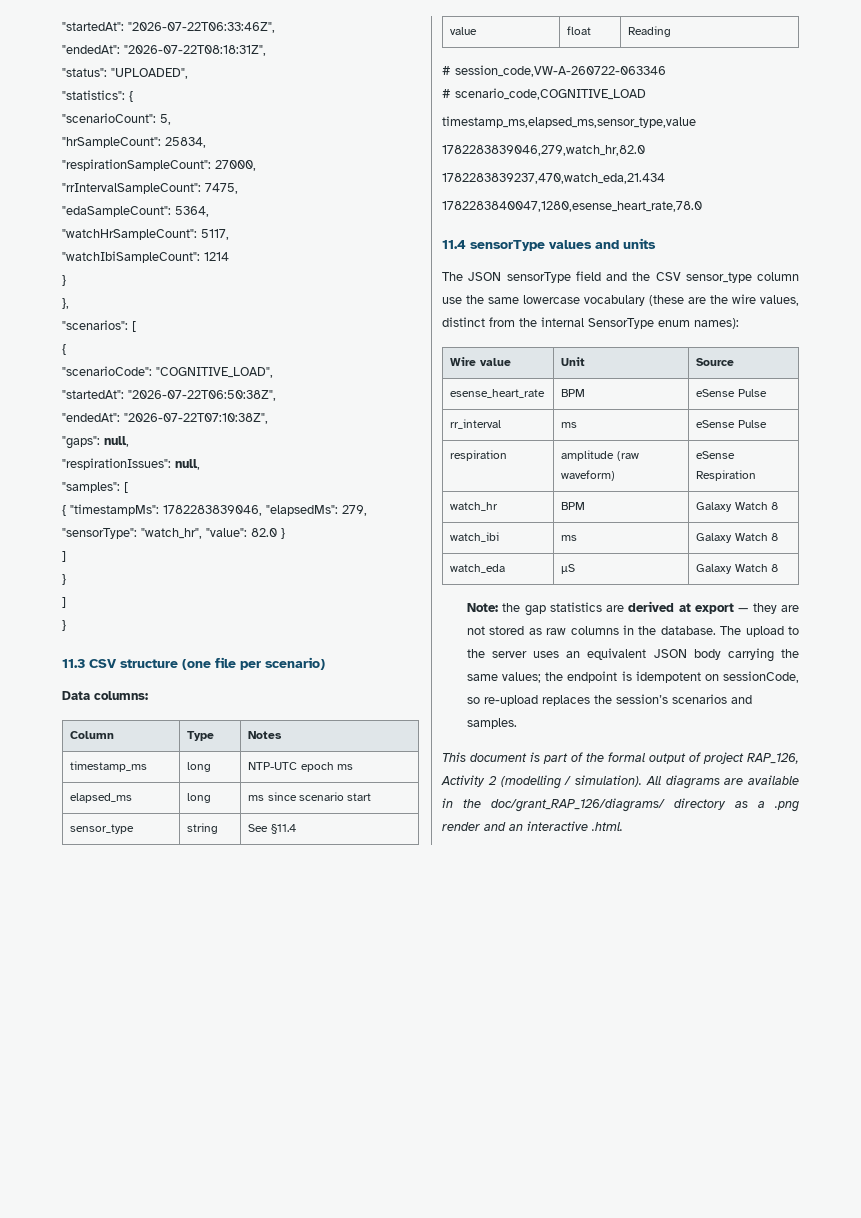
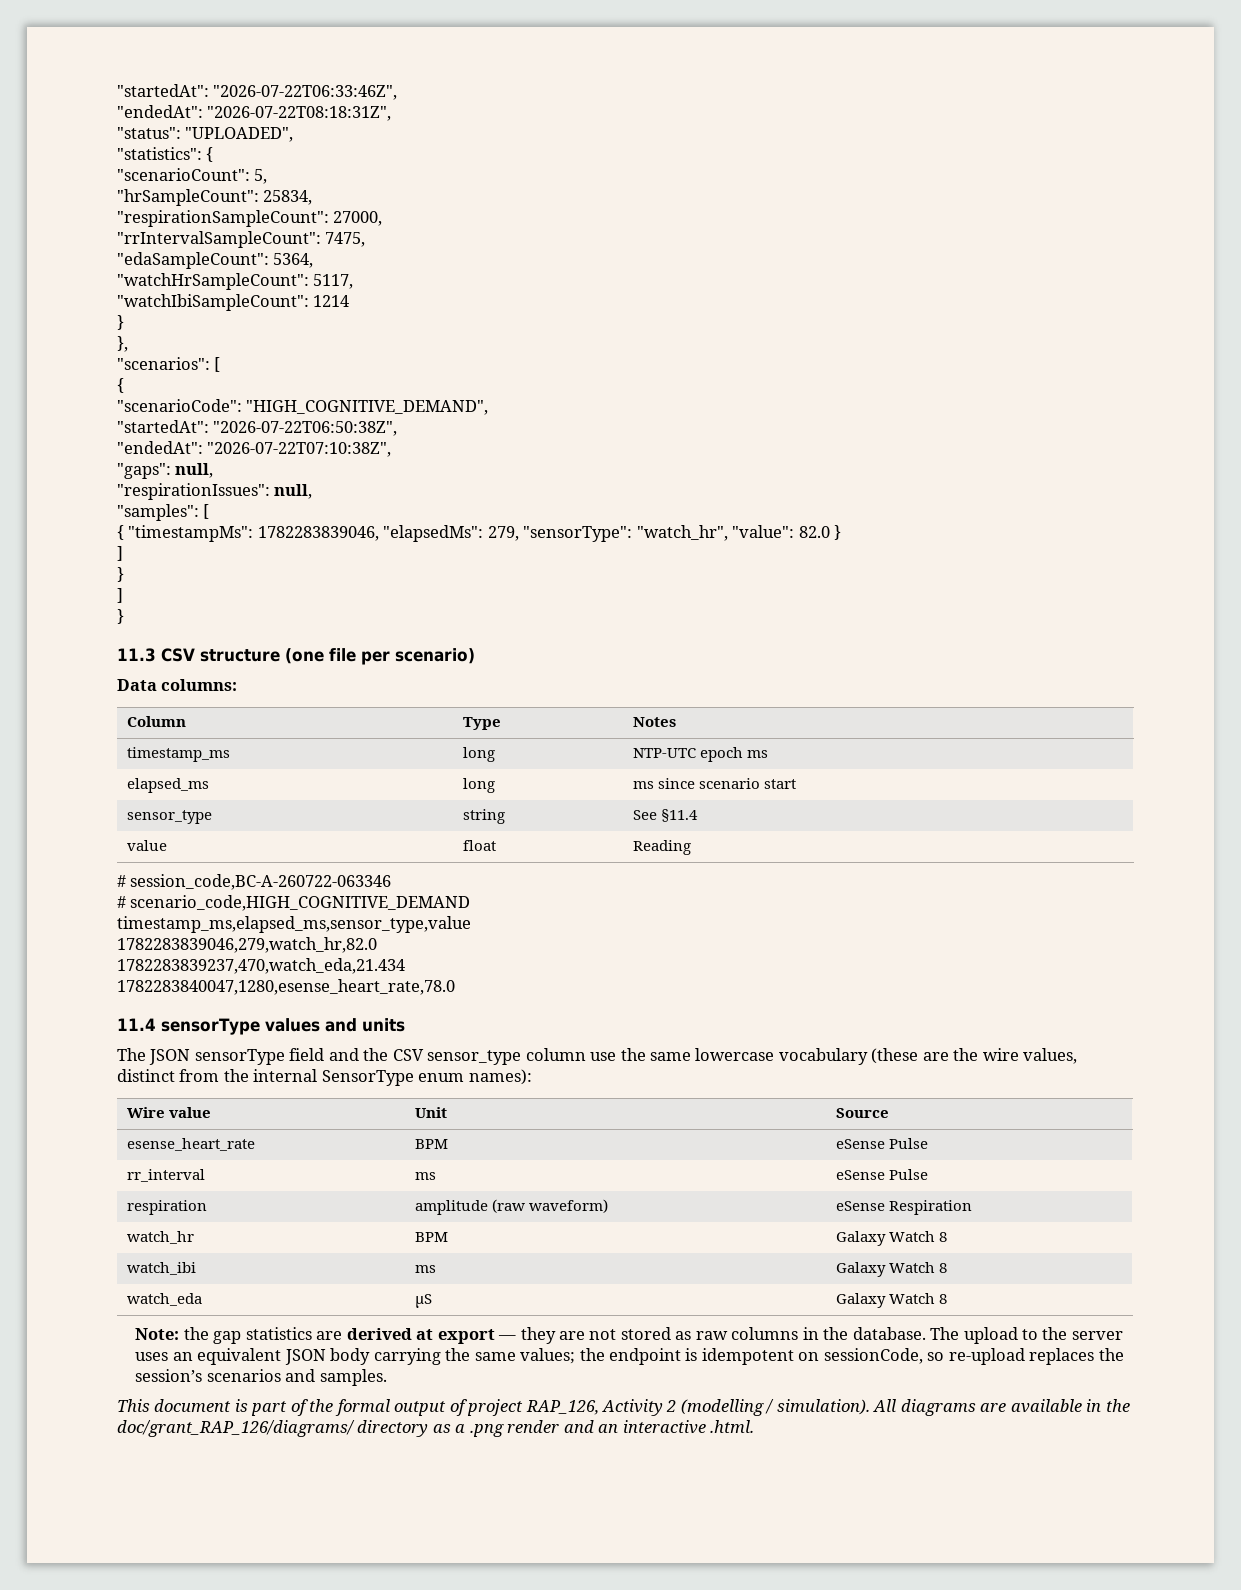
[156,367,273,378] "COGNITIVE_LOAD", -> [246,400,489,415] "HIGH_COGNITIVE_DEMAND",
[455,65,666,77] [442,88,646,100] session_code,VW-A-260722-063346 // # scenario_code,COGNITIVE_LOAD -> [130,874,392,890] [117,895,471,911] session_code,BC-A-260722-063346 // # scenario_code,HIGH_COGNITIVE_DEMAND

